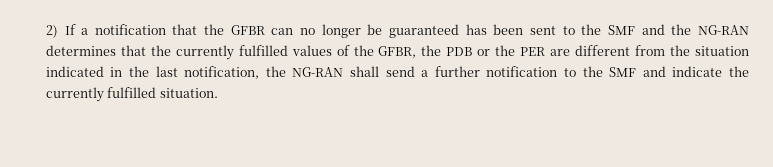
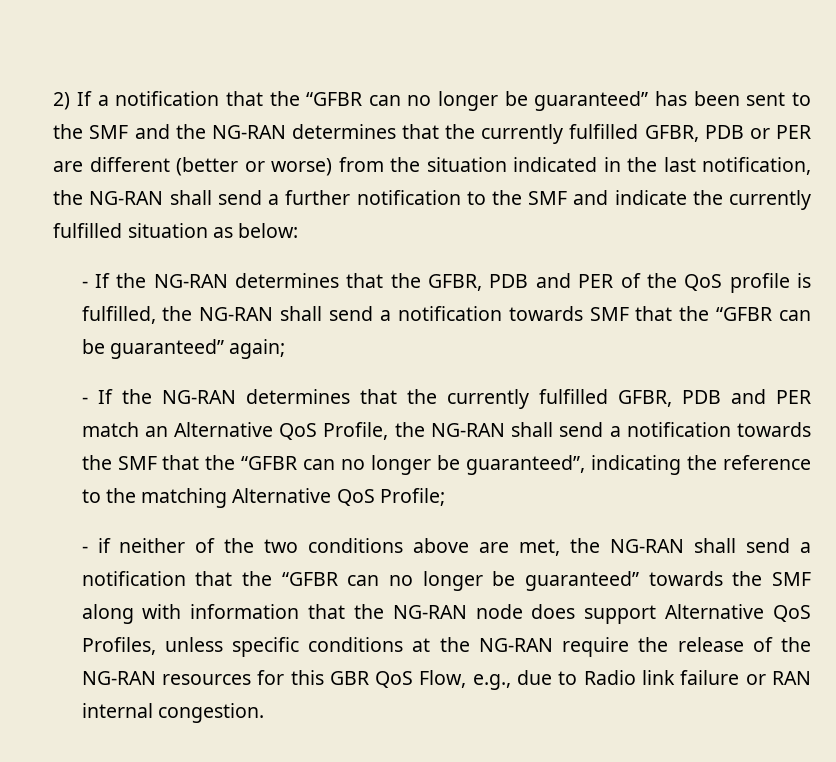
[230,24,460,38] GFBR can no longer be guaranteed -> [306,91,649,111] “GFBR can no longer be guaranteed”
[291,45,442,58] values of the GFBR, the -> [644,125,699,142] GFBR,
[495,45,516,56] the -> (770, 133) none
(631, 50) none -> [176,157,333,176] (better or worse)
[159,88,218,98] situation. -> [127,223,299,238] [81,273,811,293] [81,306,811,324] [81,339,286,359] [81,389,811,409] [81,422,812,440] [81,455,811,475] [81,488,445,508] [81,538,812,556] [81,571,812,591] [81,604,811,624] [81,637,812,657] [81,670,811,690] [81,703,264,723] situation as below: // - If the NG-RAN determines that the GFBR, PDB and PER of the QoS profile is fulfilled, the NG-RAN shall send a notification towards SMF that the “GFBR can be guaranteed” again; // - If the NG-RAN determines that the currently fulfilled GFBR, PDB and PER match an Alternative QoS Profile, the NG-RAN shall send a notification towards the SMF that the “GFBR can no longer be guaranteed”, indicating the reference to the matching Alternative QoS Profile; // - if neither of the two conditions above are met, the NG-RAN shall send a notification that the “GFBR can no longer be guaranteed” towards the SMF along with information that the NG-RAN node does support Alternative QoS Profiles, unless specific conditions at the NG-RAN require the release of the NG-RAN resources for this GBR QoS Flow, e.g., due to Radio link failure or RAN internal congestion.

